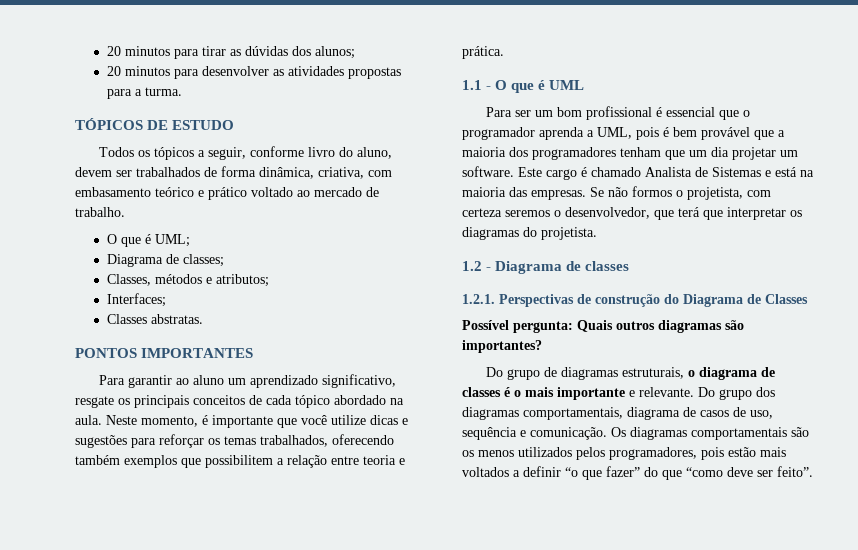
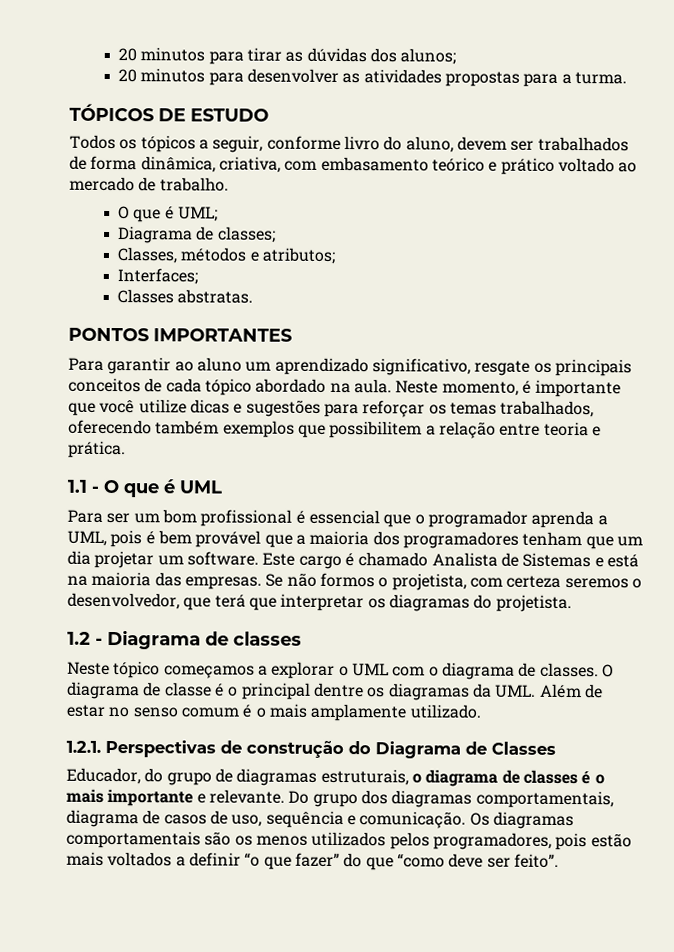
(630, 266) none -> [67,661,614,680] [67,681,603,701] [66,703,482,722] // Neste tópico começamos a explorar o UML com o diagrama de classes. O diagrama de classe é o principal dentre os diagramas da UML. Além de estar no senso comum é o mais amplamente utilizado.
[462,320,744,333] [462,340,542,353] [485,367,503,377] Possível pergunta: Quais outros diagramas são importantes? // Do -> [66,767,164,785] Educador, do

